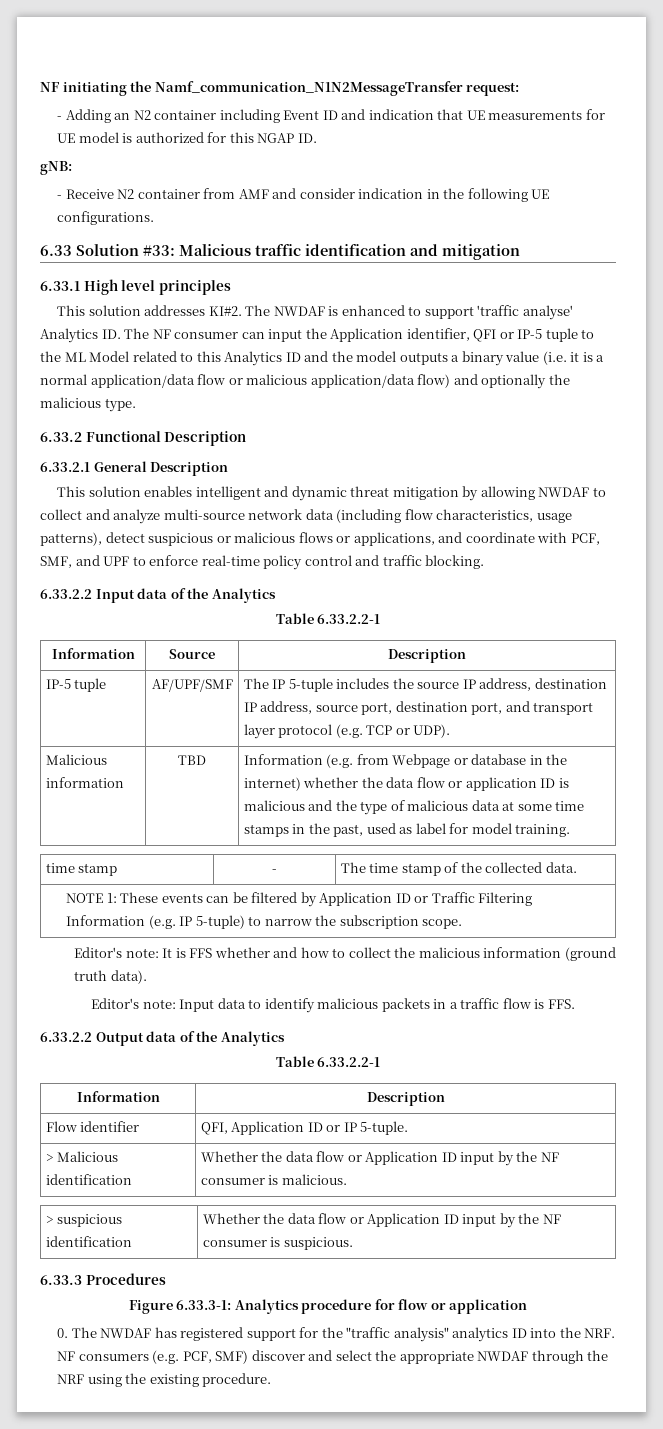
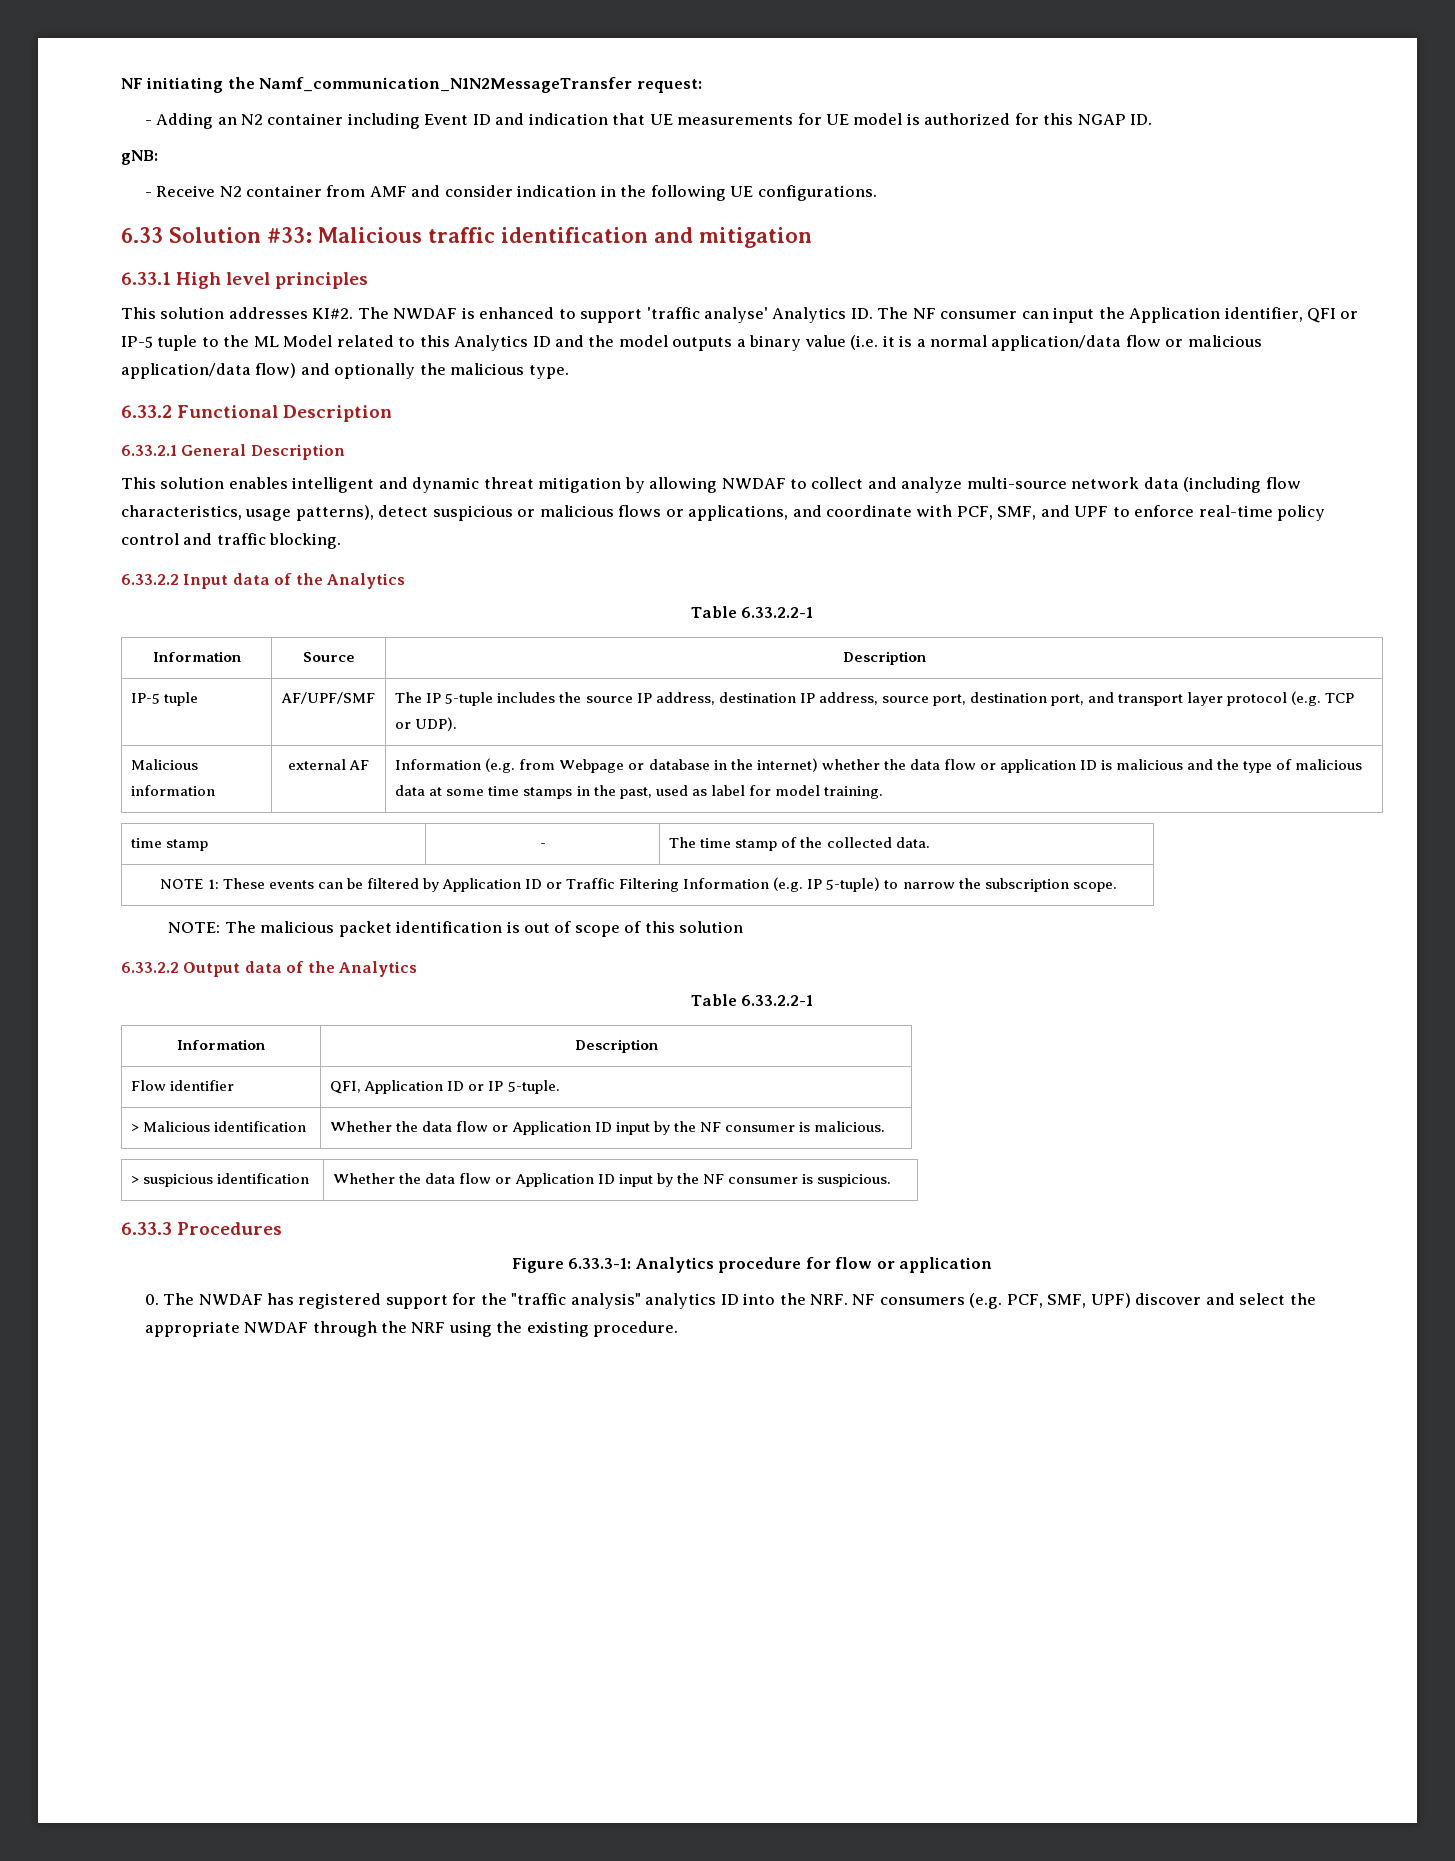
[178,755,206,765] TBD -> [287,759,370,770] external AF
[74,947,616,961] [74,970,147,984] [91,998,575,1013] Editor's note: It is FFS whether and how to collect the malicious information (ground truth data). // Editor's note: Input data to identify malicious packets in a traffic flow is FFS. -> [168,921,744,937] NOTE: The malicious packet identification is out of scope of this solution
[215,1350,249,1364] SMF) -> [1047,1293,1131,1308] SMF, UPF)

